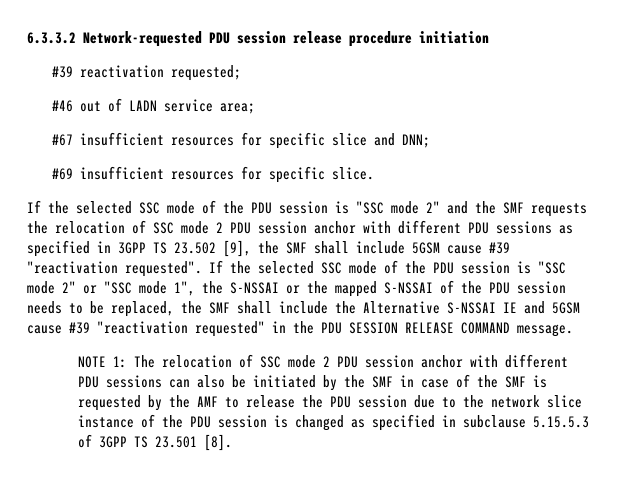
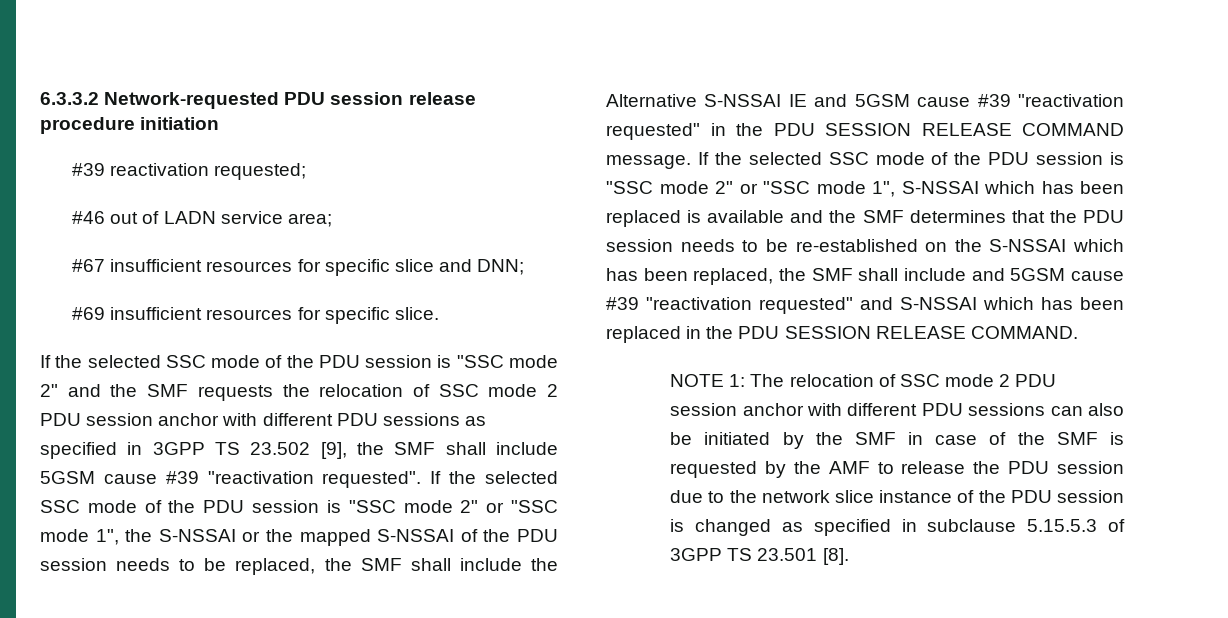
(573, 330) none -> [697,152,1124,165] [606,181,1124,197] [606,210,1124,227] [606,239,1124,252] [606,268,1124,285] [606,297,1124,314] [606,326,1078,343] If the selected SSC mode of the PDU session is "SSC mode 2" or "SSC mode 1", S-NSSAI which has been replaced is available and the SMF determines that the PDU session needs to be re-established on the S-NSSAI which has been replaced, the SMF shall include and 5GSM cause #39 "reactivation requested" and S-NSSAI which has been replaced in the PDU SESSION RELEASE COMMAND.

